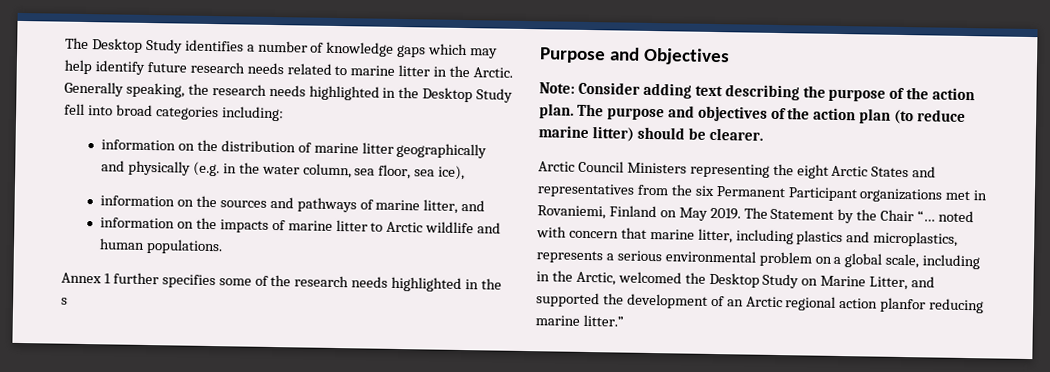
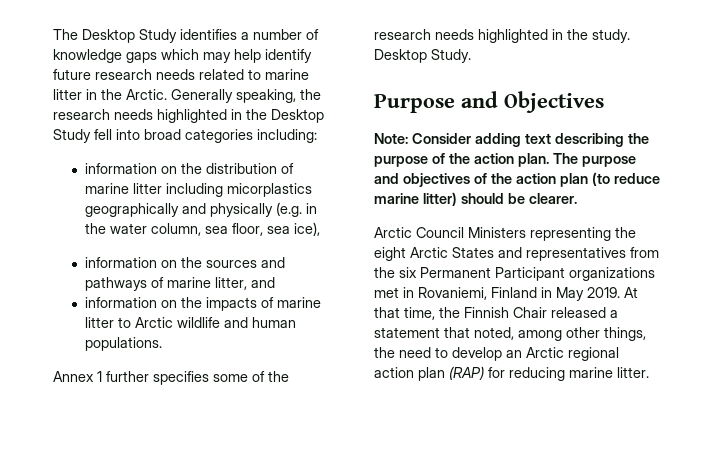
(394, 148) none -> [166,183,313,197] including micorplastics
[61,297,68,305] s -> [592,29,630,43] [374,49,471,63] study. Desktop Study.
[659,210,677,218] on -> [541,287,552,298] in
[743,207,975,224] [536,226,959,247] [536,250,981,270] [536,270,936,291] [536,292,725,309] The Statement by the Chair “… noted with concern that marine litter, including plastics and microplastics, represents a serious environmental problem on a global scale, including in the Arctic, welcomed the Desktop Study on Marine Litter, and supported the development of -> [624,287,638,298] [374,307,618,320] [374,327,646,341] [374,347,502,361] At that time, the Finnish Chair released a statement that noted, among other things, the need to develop
[880,297,927,313] planfor -> [418,366,505,381] plan (RAP) for
[582,314,624,327] litter.” -> [617,367,649,378] litter.

